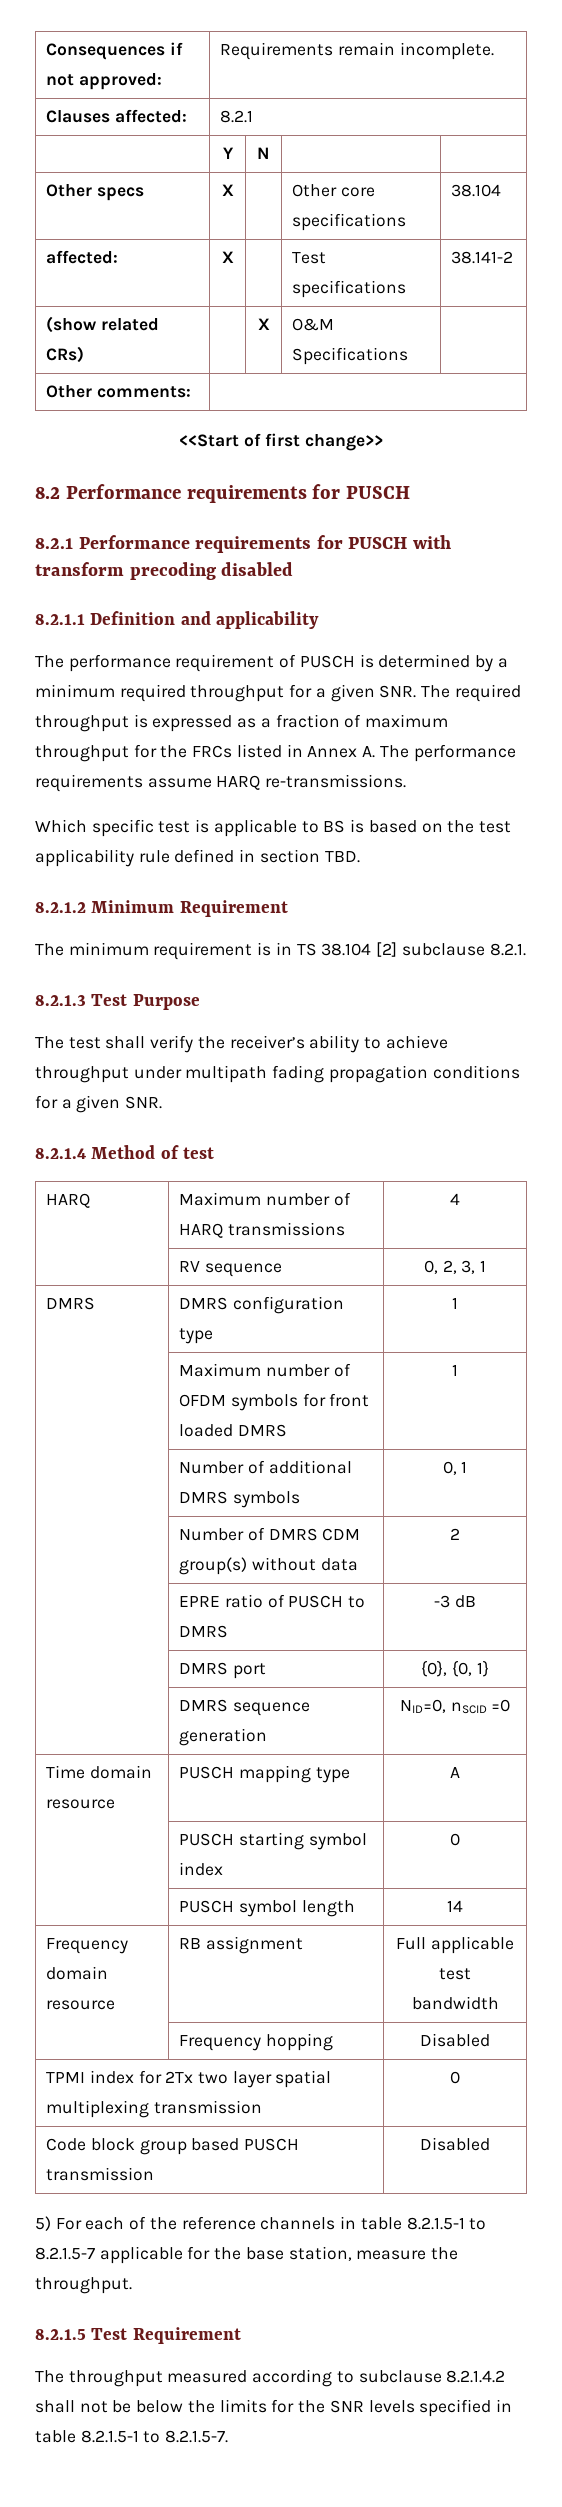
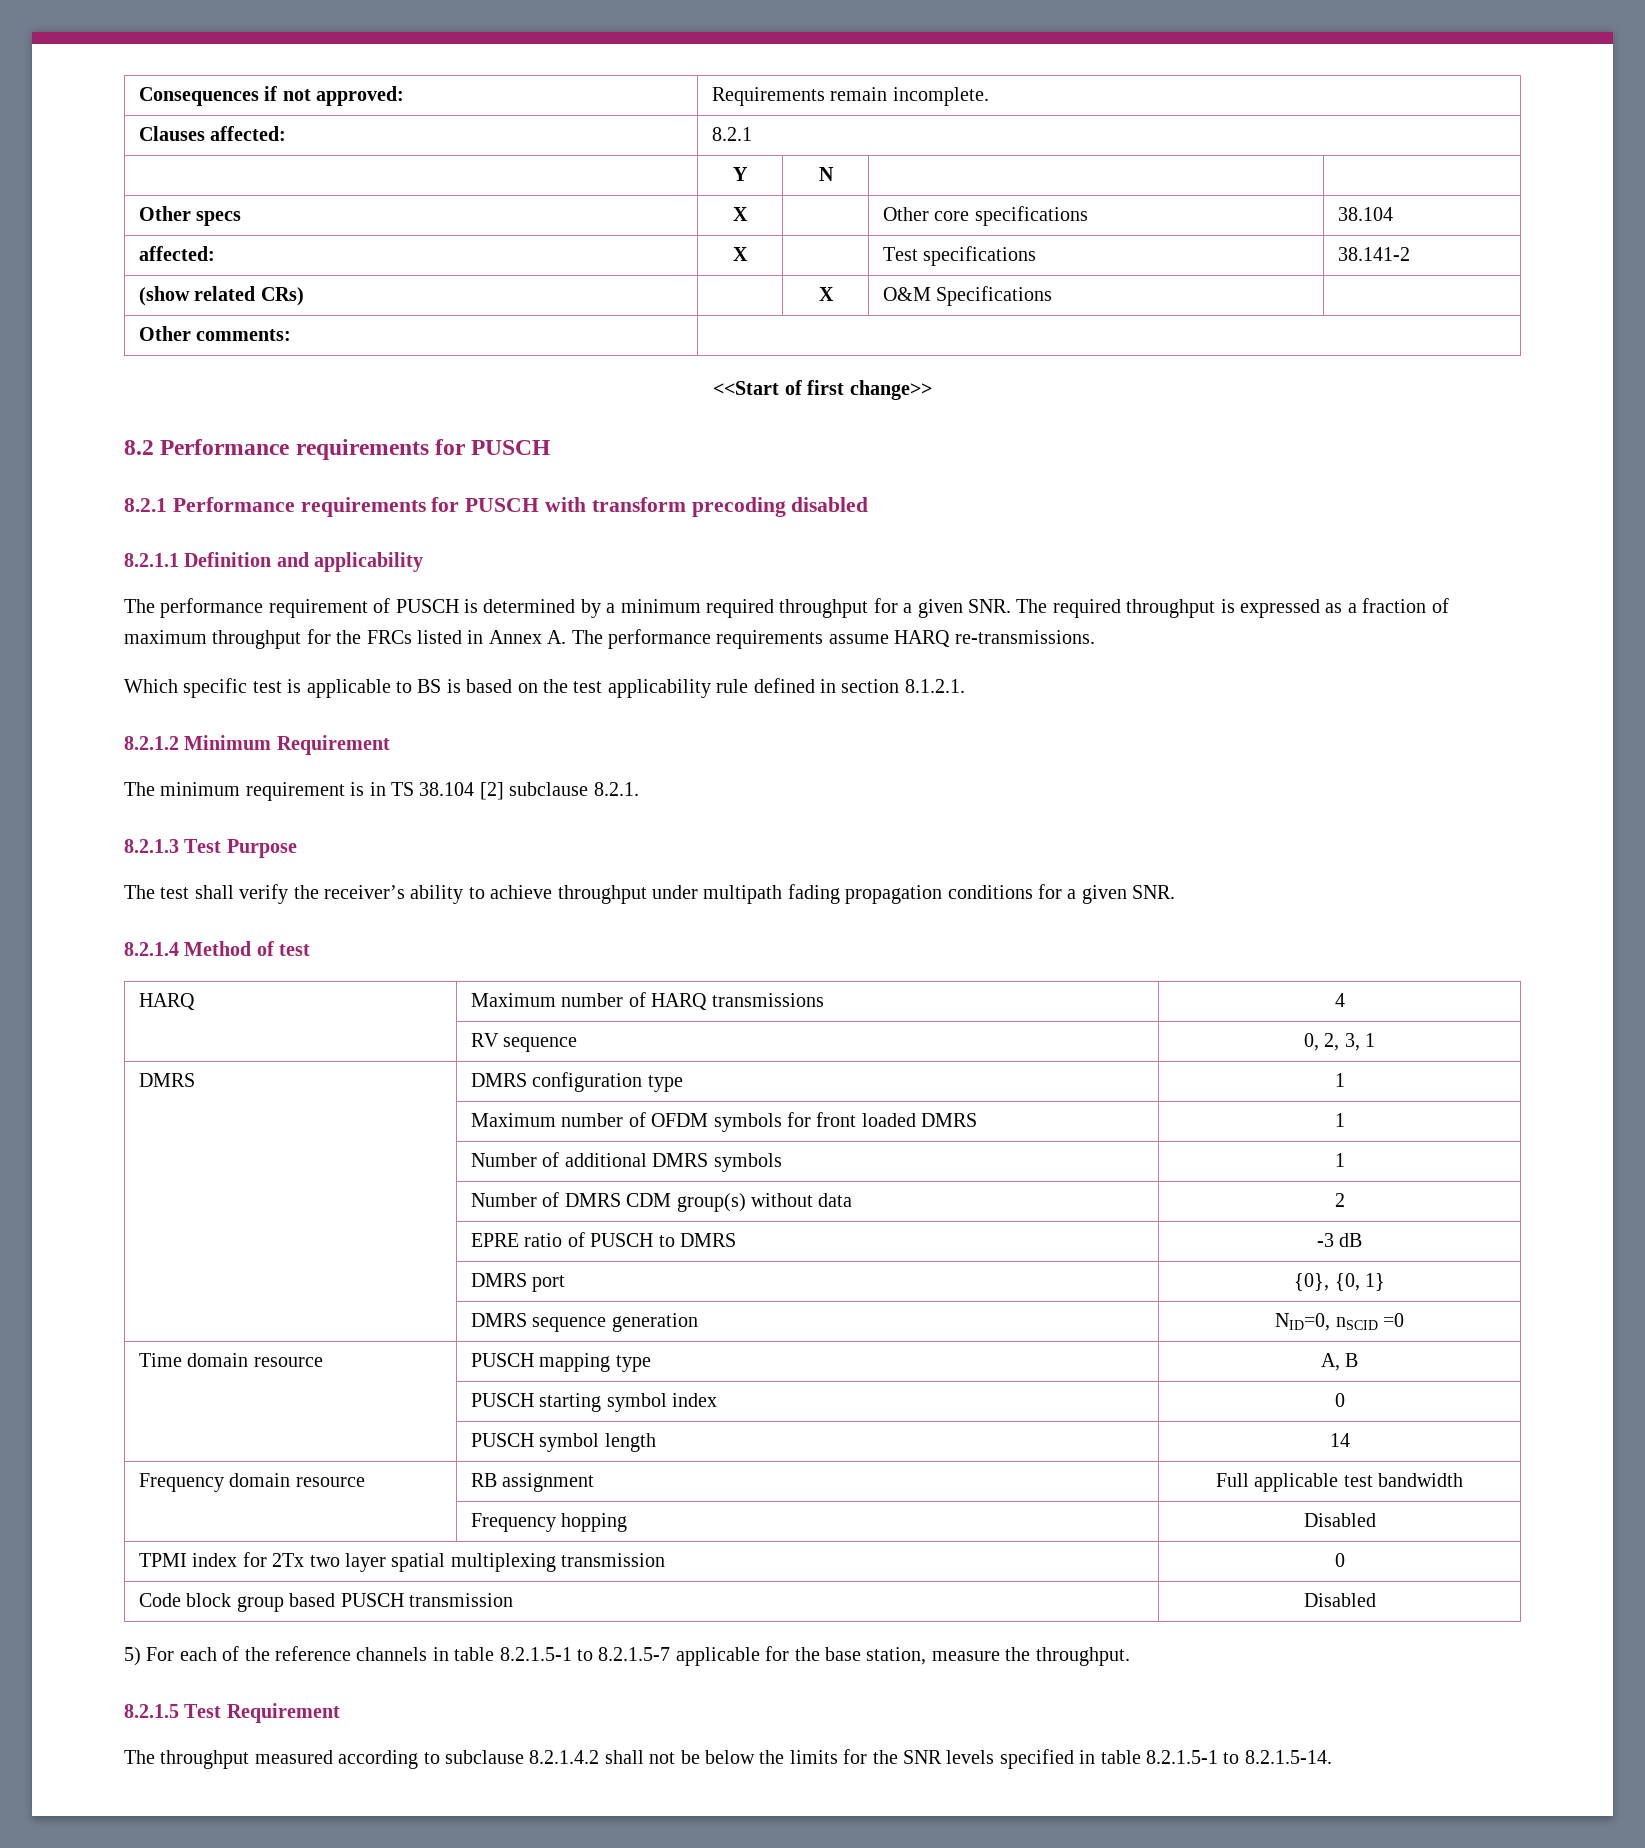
[324,851,360,863] TBD. -> [904,679,965,693] 8.1.2.1.
[442,1461,457,1475] 0, -> (782, 1162) none
[450,1767,460,1778] A -> [1320,1353,1359,1371] A, B
[165,2430,229,2443] 8.2.1.5-7. -> [1244,1750,1332,1764] 8.2.1.5-14.

